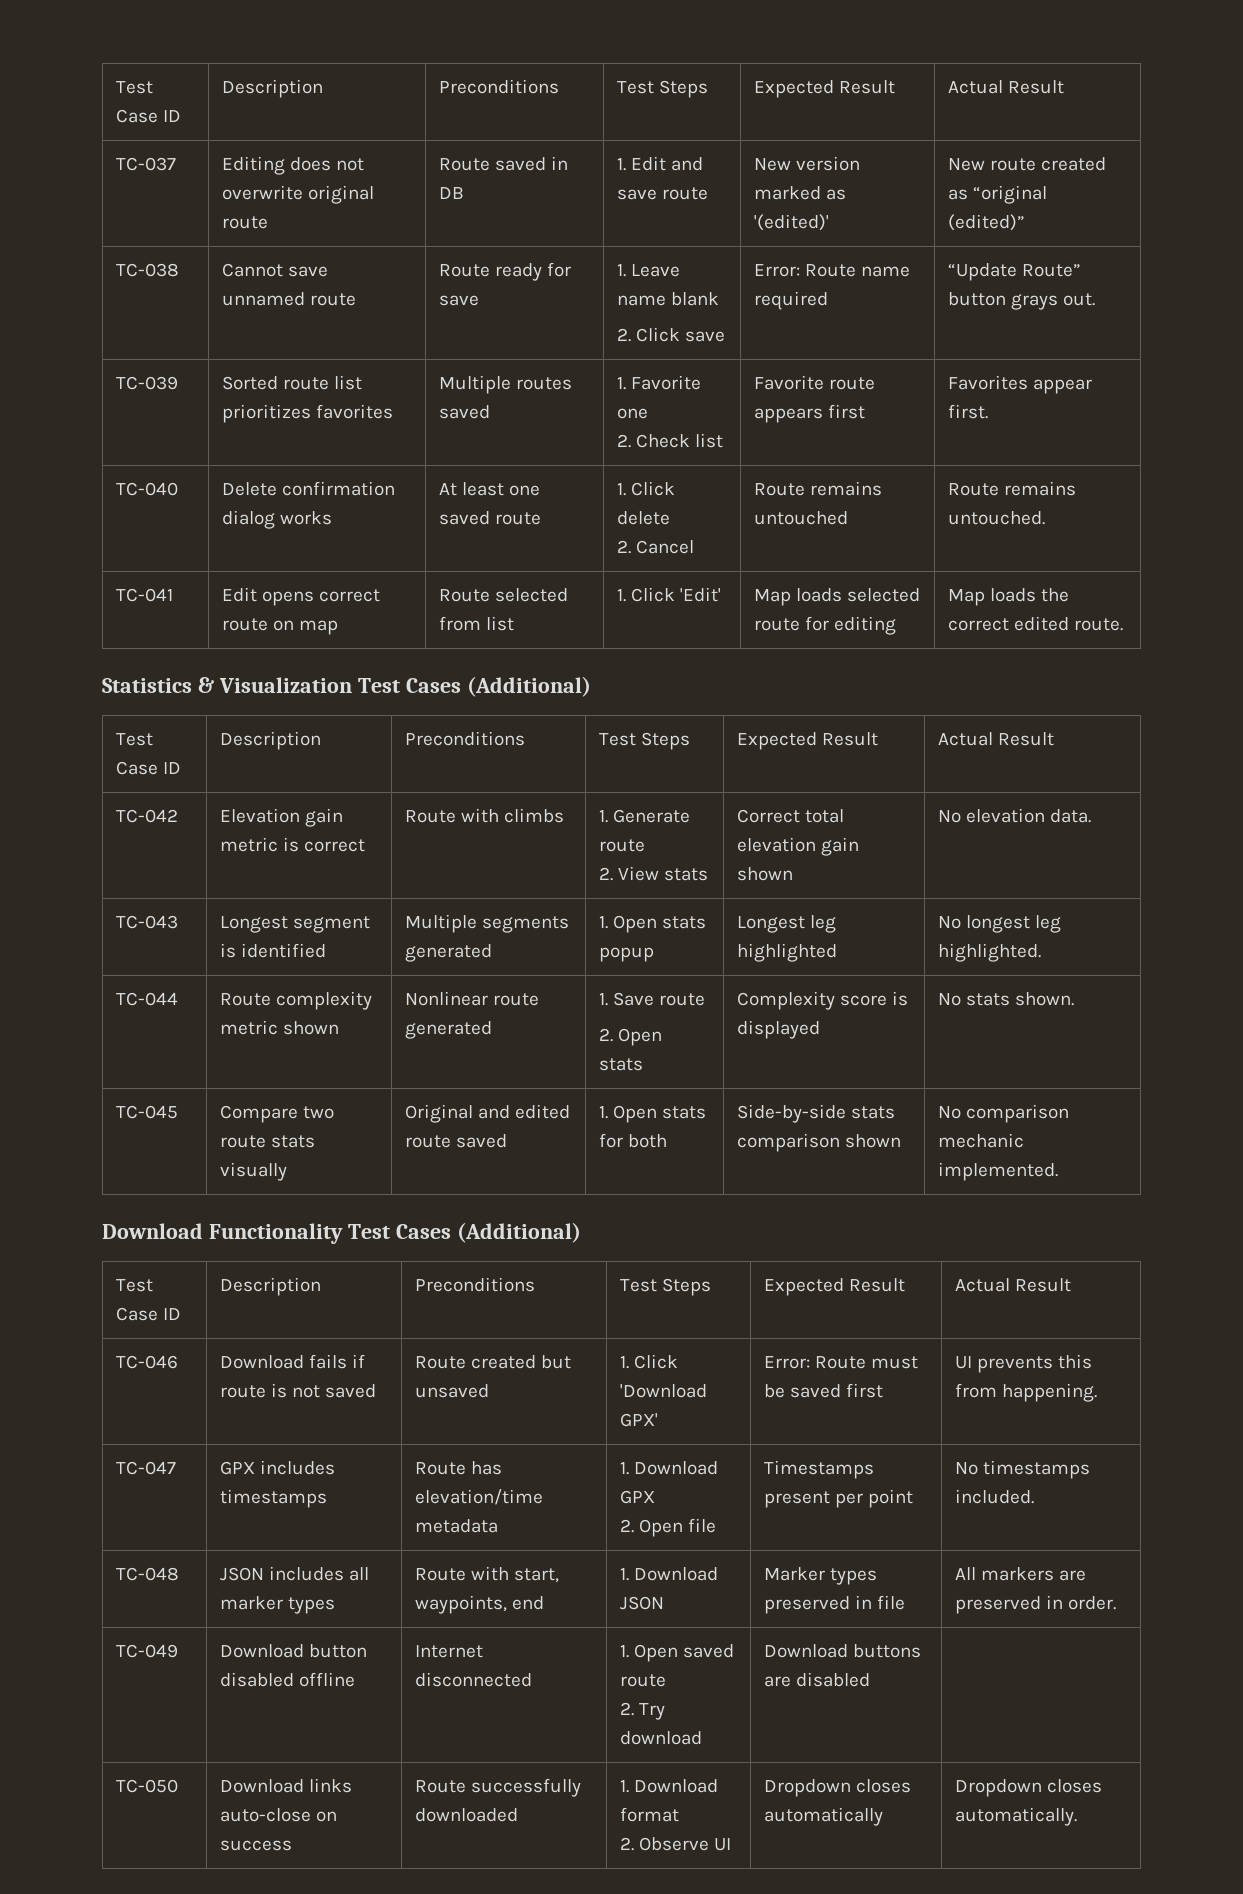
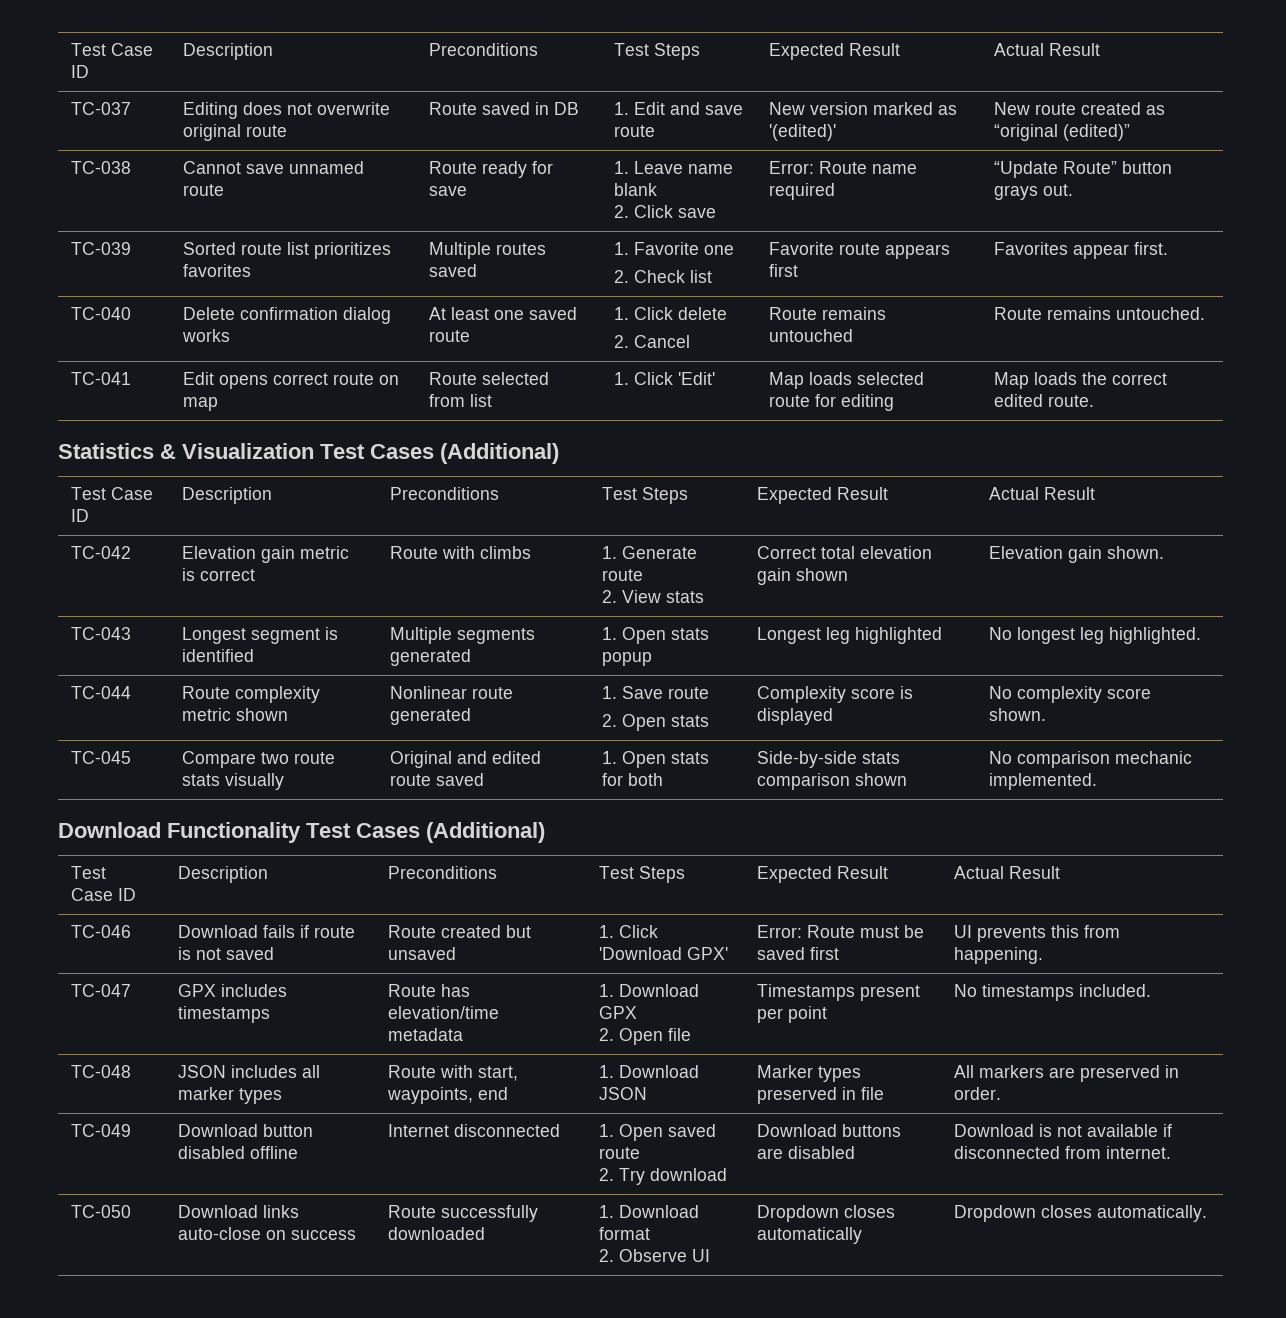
[938,808,1092,823] No elevation data. -> [989,546,1165,563] Elevation gain shown.
[966,993,1011,1006] stats -> [1017,686,1152,703] complexity score
(871, 1679) none -> [954,1124,1173,1137] [954,1146,1172,1159] Download is not available if disconnected from internet.

